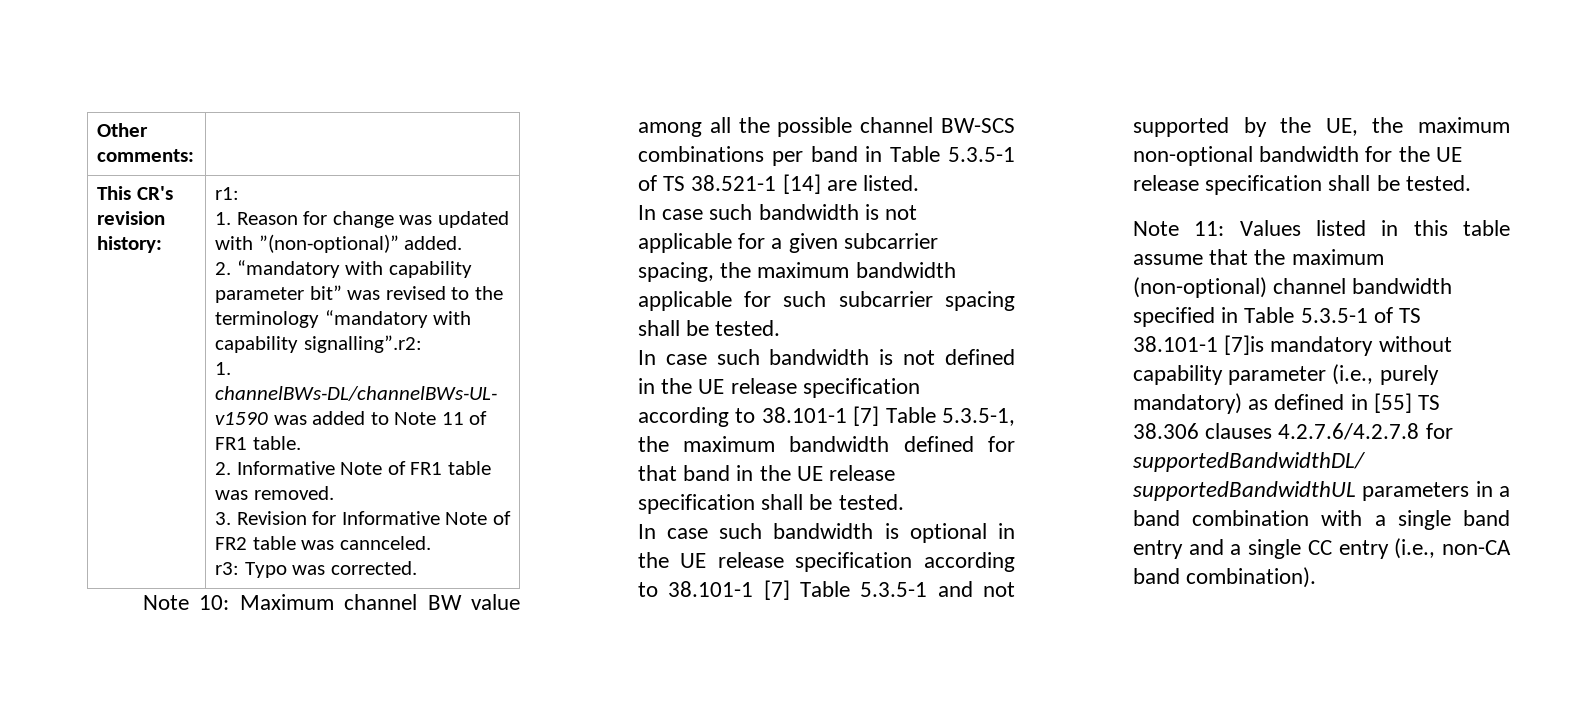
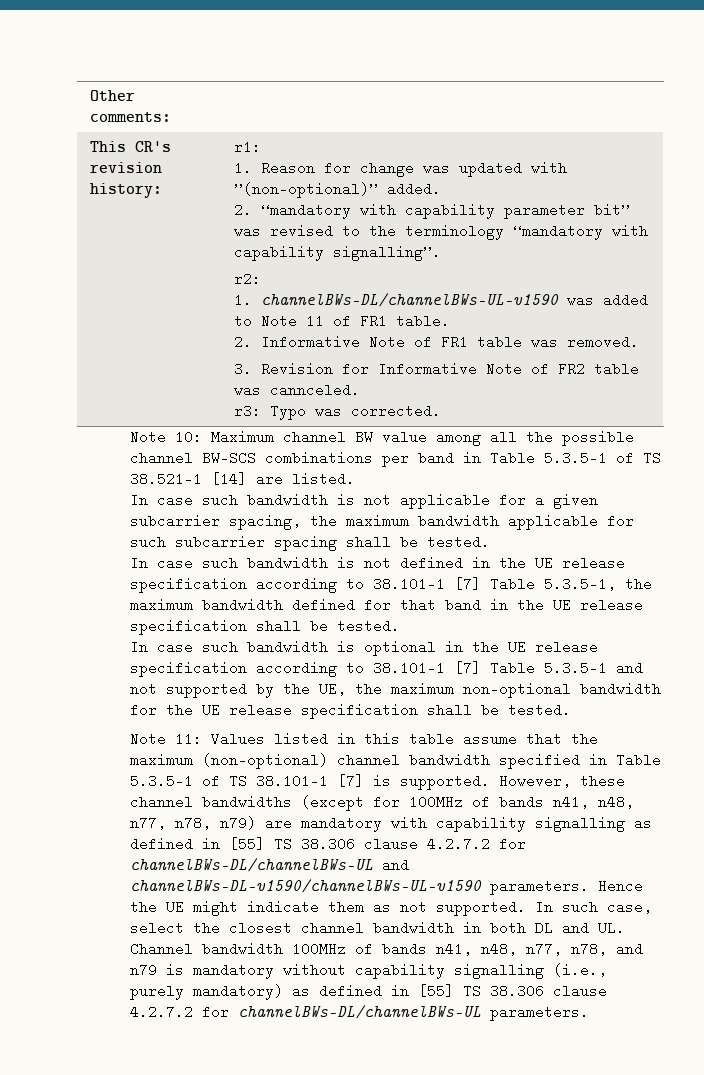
[303,335,422,353] signalling”.r2: -> [332,245,441,261] [233,272,261,286] signalling”. // r2:
[1224,335,1265,355] [7]is -> [337,774,626,790] [130,795,635,811] [130,816,653,832] [130,837,527,851] [130,858,410,872] [130,879,644,895] [130,900,653,916] [130,921,626,935] [130,942,644,956] [130,963,185,977] [7] is supported. However, these channel bandwidths (except for 100MHz of bands n41, n48, n77, n78, n79) are mandatory with capability signalling as defined in [55] TS 38.306 clause 4.2.7.2 for channelBWs-DL/channelBWs-UL and channelBWs-DL-v1590/channelBWs-UL-v1590 parameters. Hence the UE might indicate them as not supported. In such case, select the closest channel bandwidth in both DL and UL. Channel bandwidth 100MHz of bands n41, n48, n77, n78, and n79 is
[1228,366,1327,385] parameter -> [454,963,545,979] signalling
[1205,423,1453,440] [1132,452,1366,472] [1132,481,1510,501] [1132,510,1510,530] [1132,538,1511,559] [1132,567,1317,588] clauses 4.2.7.6/4.2.7.8 for supportedBandwidthDL/ supportedBandwidthUL parameters in a band combination with a single band entry and a single CC entry (i.e., non-CA band combination). -> [553,984,608,998] [130,1005,590,1021] clause 4.2.7.2 for channelBWs-DL/channelBWs-UL parameters.

